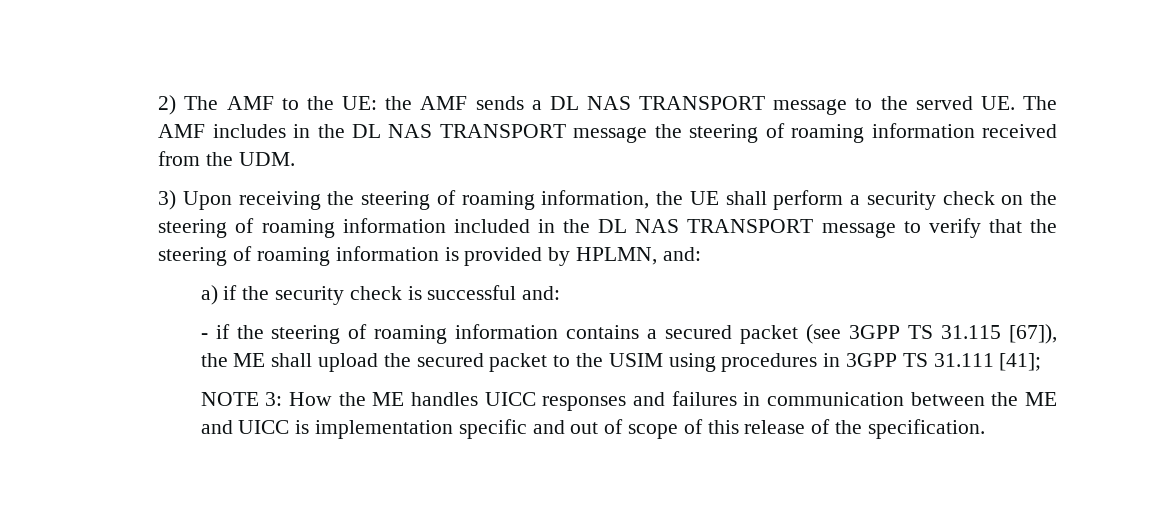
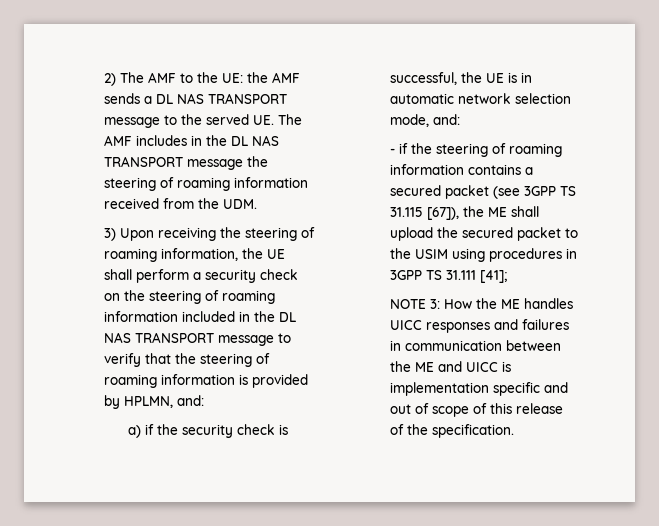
[427,285,517,300] successful -> [389,72,532,85] [389,93,571,104] [389,114,429,127] successful, the UE is in automatic network selection mode,

